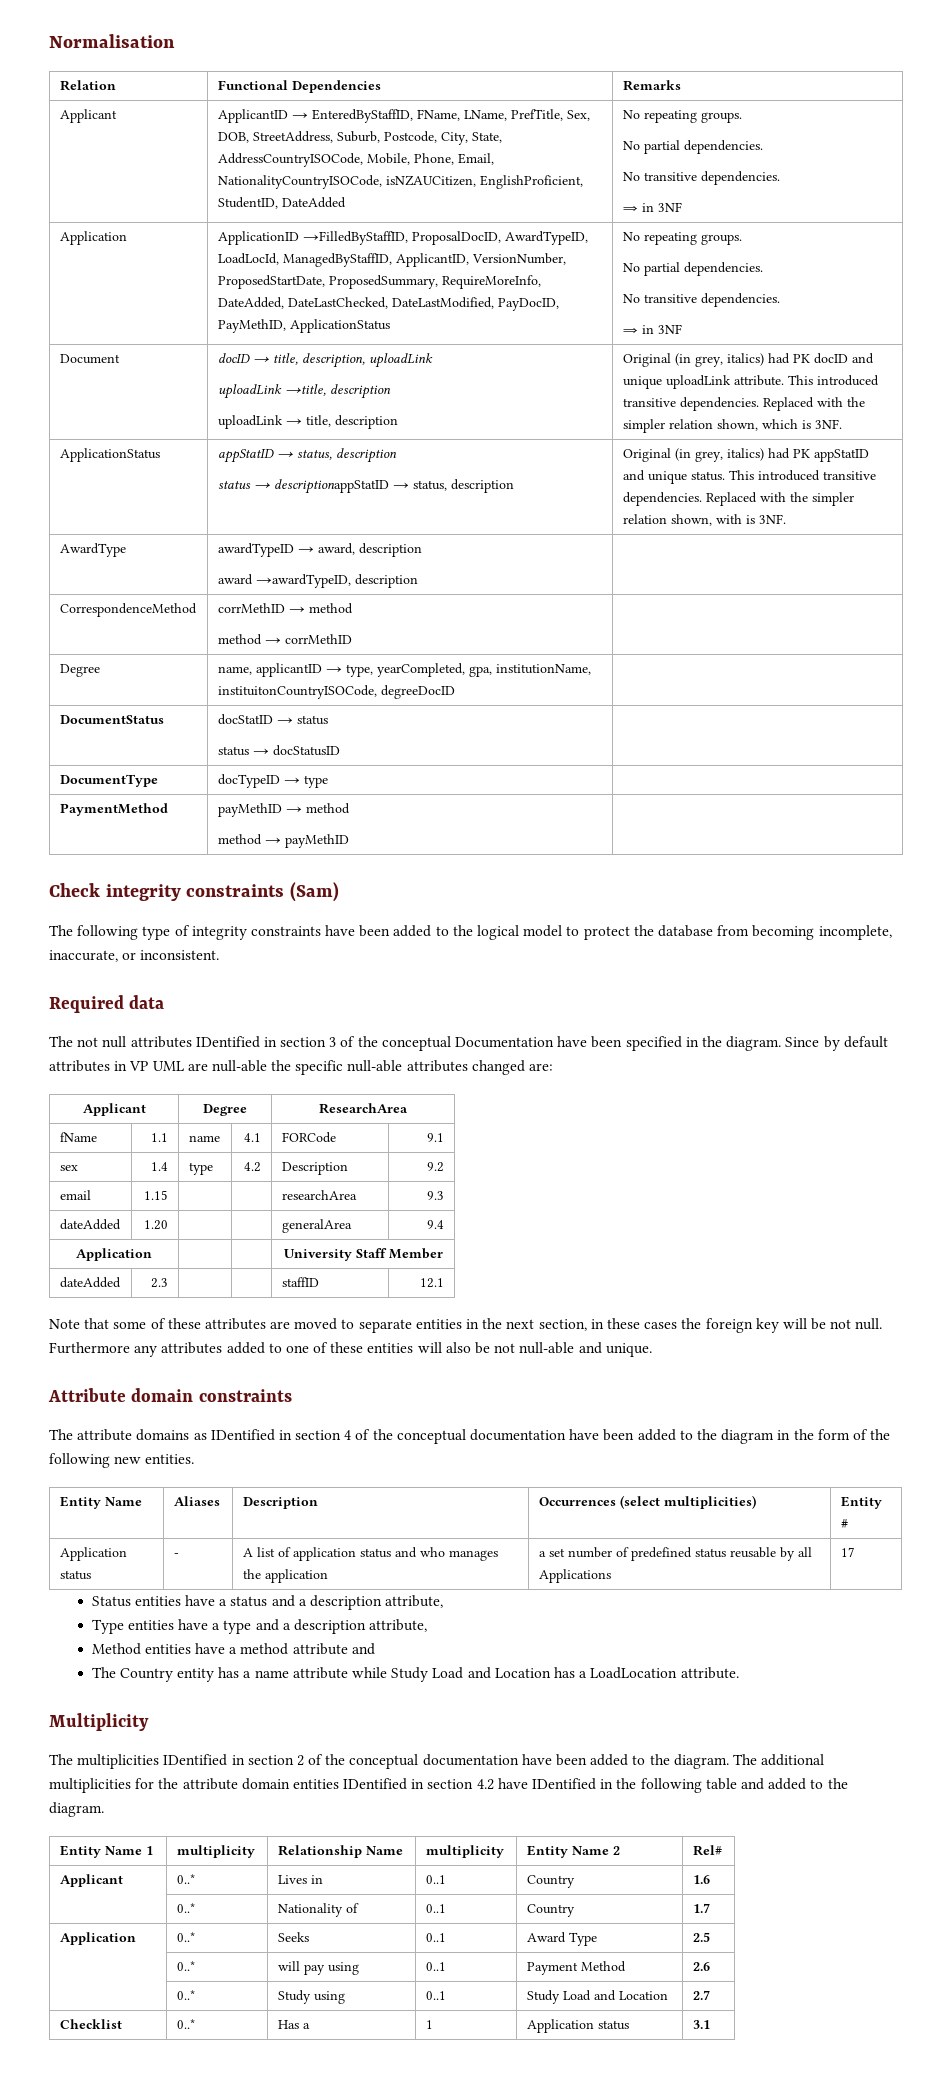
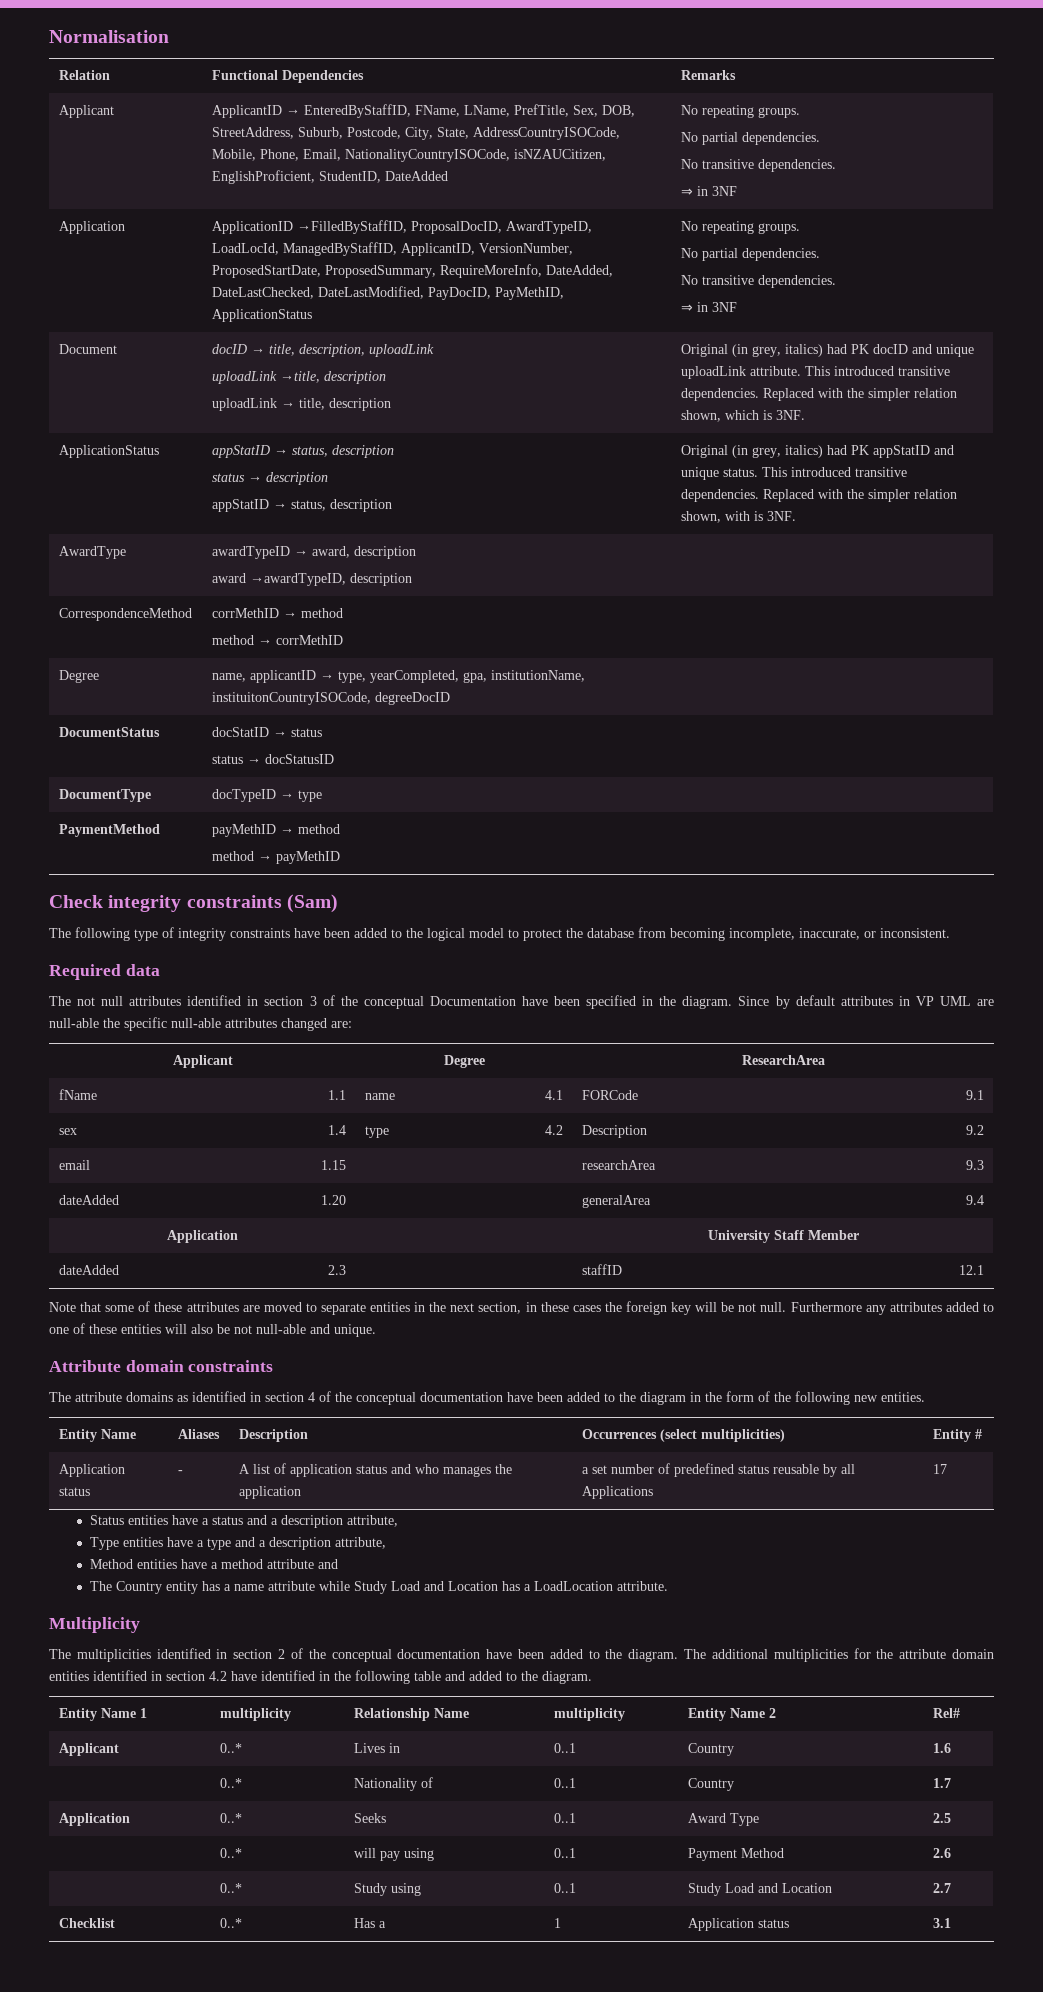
[273,479,389,494] descriptionappStatID -> [265,472,328,485] [211,499,269,512] description // appStatID
[195,1036,260,1048] IDentified -> [187,995,242,1006] identified
[210,1429,275,1441] IDentified -> [192,1391,246,1402] identified
[163,1754,228,1766] IDentified -> [156,1648,211,1659] identified
[343,1778,408,1790] IDentified -> [93,1670,147,1681] identified
[532,1778,597,1790] IDentified -> [261,1670,315,1681] identified

